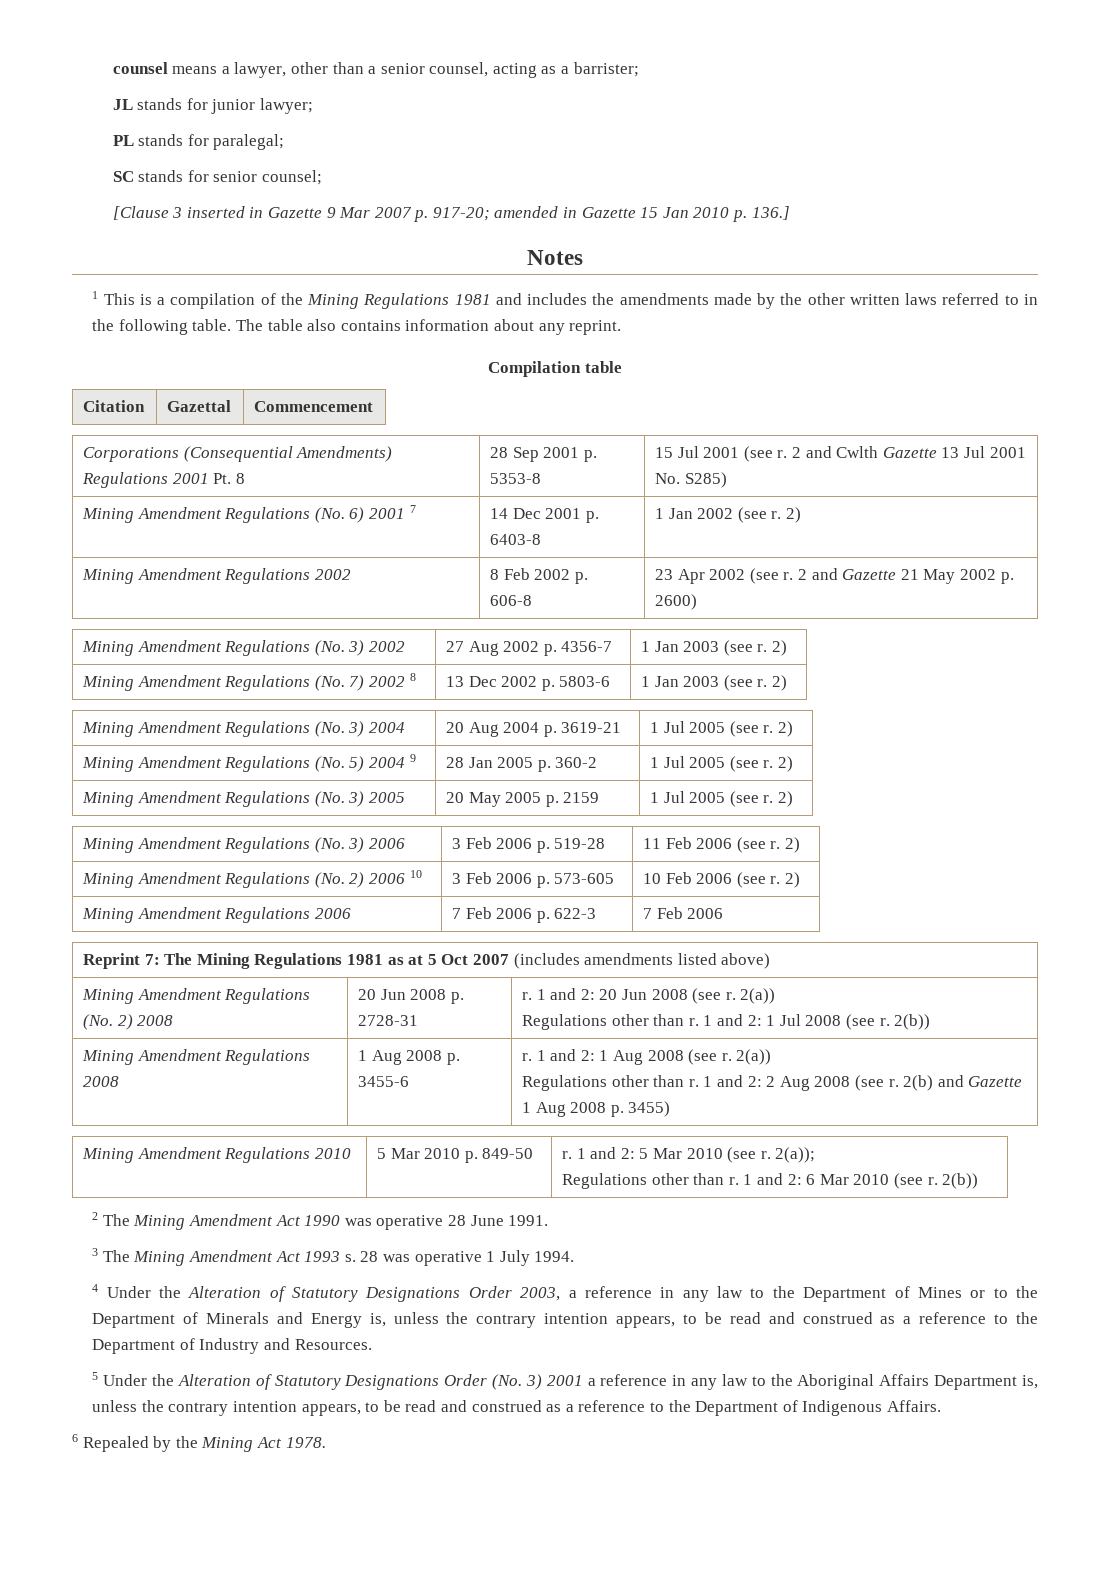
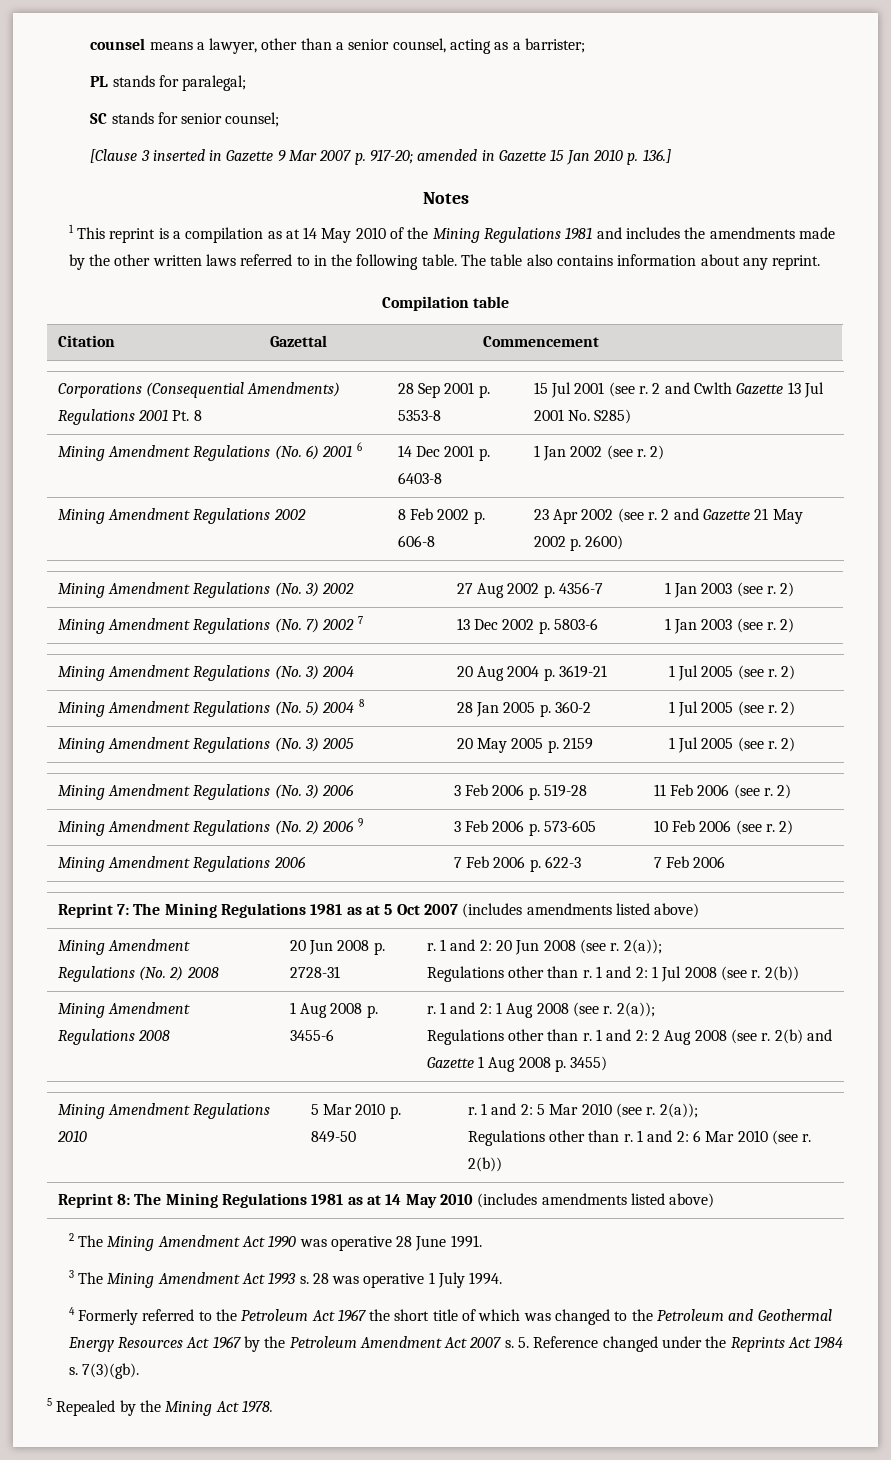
[112,98,313,114] // JL stands for junior lawyer; -> (586, 45) none
(135, 299) none -> [109,228,156,243] reprint
(256, 301) none -> [267,227,386,243] as at 14 May 2010
[409,505,416,513] 7 -> [356,442,362,451] 6
[409,673,416,681] 8 -> [357,616,363,624] 7
[409,754,416,762] 9 -> [358,699,365,707] 8
[409,870,422,878] 10 -> [357,818,363,827] 9
[740,988,776,1004] 2(a)) -> [623,939,662,954] 2(a));
[736,1049,772,1065] 2(a)) -> [616,1002,655,1017] 2(a));
(979, 1181) none -> [57,1193,715,1208] // Reprint 8: The Mining Regulations 1981 as at 14 May 2010 (includes amendments listed above)
[106,1286,1039,1302] [92,1312,1038,1328] [92,1338,372,1354] [92,1372,1039,1390] [92,1400,941,1416] [72,1434,78,1442] Under the Alteration of Statutory Designations Order 2003, a reference in any law to the Department of Mines or to the Department of Minerals and Energy is, unless the contrary intention appears, to be read and construed as a reference to the Department of Industry and Resources. // 5 Under the Alteration of Statutory Designations Order (No. 3) 2001 a reference in any law to the Aboriginal Affairs Department is, unless the contrary intention appears, to be read and construed as a reference to the Department of Indigenous Affairs. // 6 -> [77,1309,832,1325] [67,1336,844,1352] [68,1363,139,1379] [47,1398,52,1406] Formerly referred to the Petroleum Act 1967 the short title of which was changed to the Petroleum and Geothermal Energy Resources Act 1967 by the Petroleum Amendment Act 2007 s. 5. Reference changed under the Reprints Act 1984 s. 7(3)(gb). // 5

